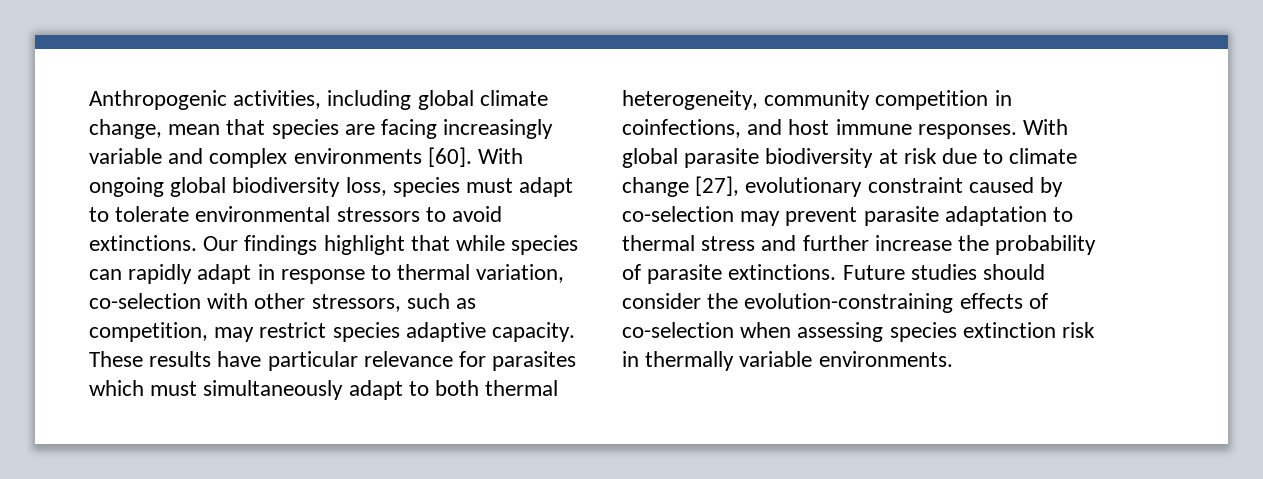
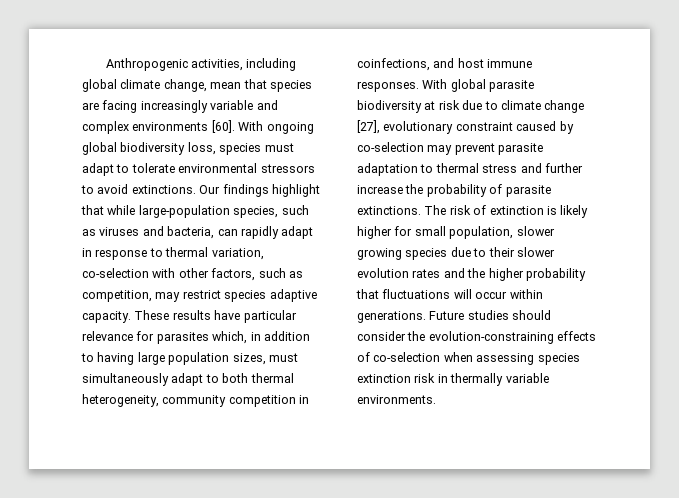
[511,235,579,255] species -> [138,205,309,218] [82,226,215,239] large-population species, such as viruses and bacteria,
[311,294,401,312] stressors, -> [211,268,256,281] factors,
[89,380,144,396] which -> [212,331,310,344] [81,352,266,365] which, in addition to having large population sizes,
(837, 272) none -> [424,205,589,218] [357,226,555,239] [357,247,555,260] [357,268,586,281] [356,289,543,299] [357,311,426,323] The risk of extinction is likely higher for small population, slower growing species due to their slower evolution rates and the higher probability that fluctuations will occur within generations.

